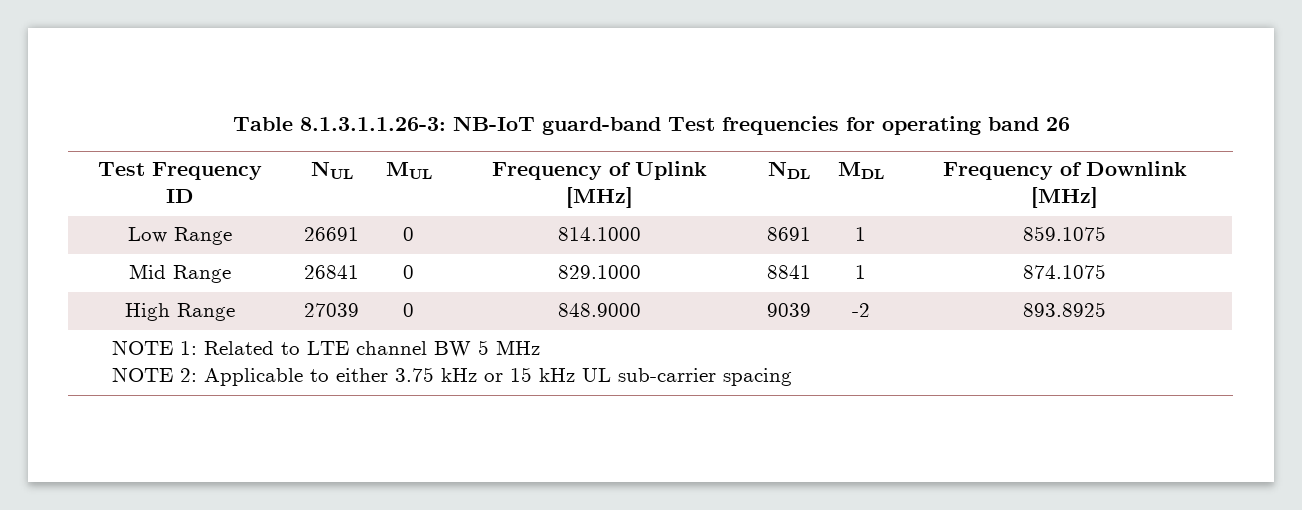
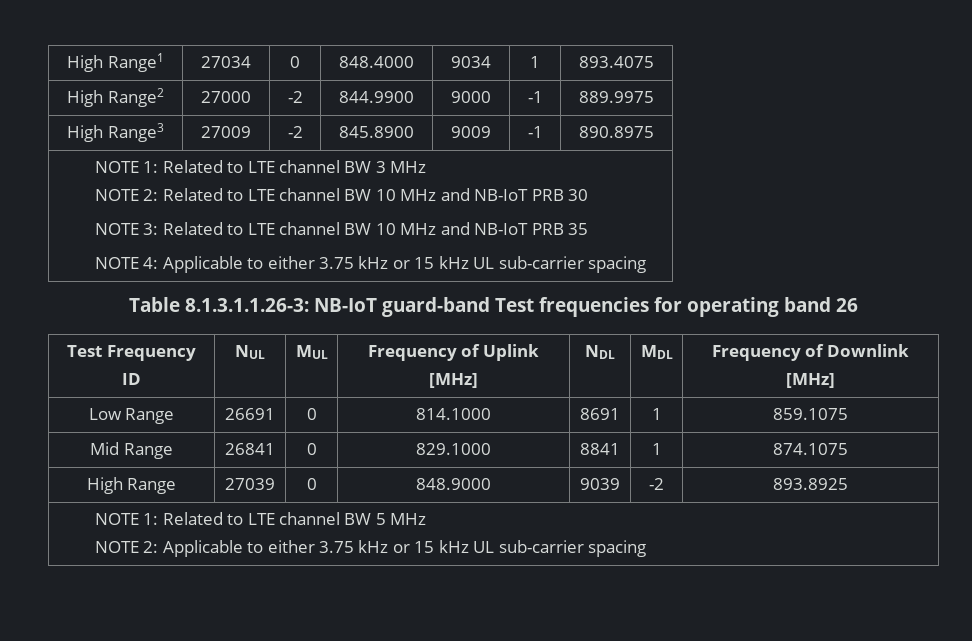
(232, 124) none -> [67,53,164,72] [201,56,251,68] [290,56,300,68] [339,56,414,68] [451,56,491,68] [530,56,540,68] [579,56,654,68] [67,88,164,107] [201,91,251,103] [287,91,303,103] [339,91,414,103] [451,91,491,103] [527,91,543,103] [579,91,654,103] [67,123,164,142] [201,126,251,138] [287,126,303,138] [339,126,414,138] [451,126,491,138] [527,126,543,138] [579,126,654,138] [94,160,427,173] [94,188,589,201] [94,222,589,235] [94,256,647,273] High Range1 | 27034 | 0 | 848.4000 | 9034 | 1 | 893.4075 // High Range2 | 27000 | -2 | 844.9900 | 9000 | -1 | 889.9975 // High Range3 | 27009 | -2 | 845.8900 | 9009 | -1 | 890.8975 // NOTE 1: Related to LTE channel BW 3 MHz // NOTE 2: Related to LTE channel BW 10 MHz and NB-IoT PRB 30 // NOTE 3: Related to LTE channel BW 10 MHz and NB-IoT PRB 35 // NOTE 4: Applicable to either 3.75 kHz or 15 kHz UL sub-carrier spacing //

